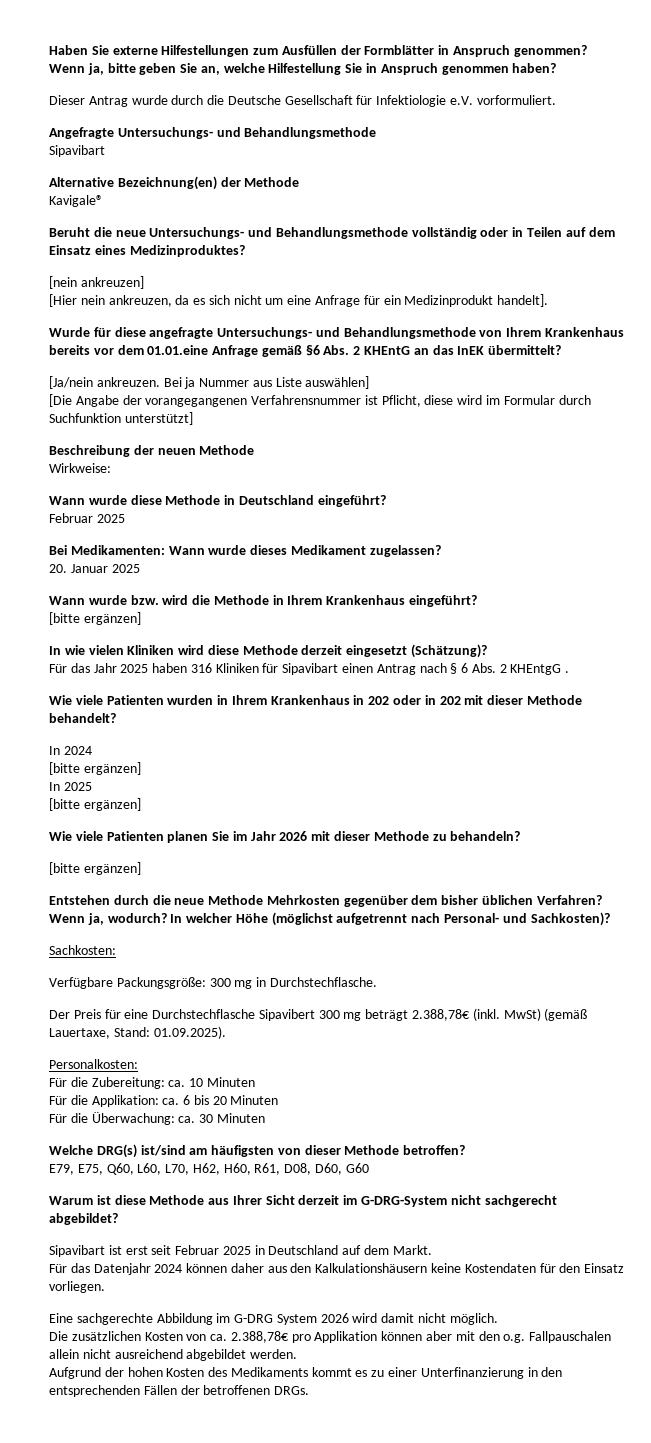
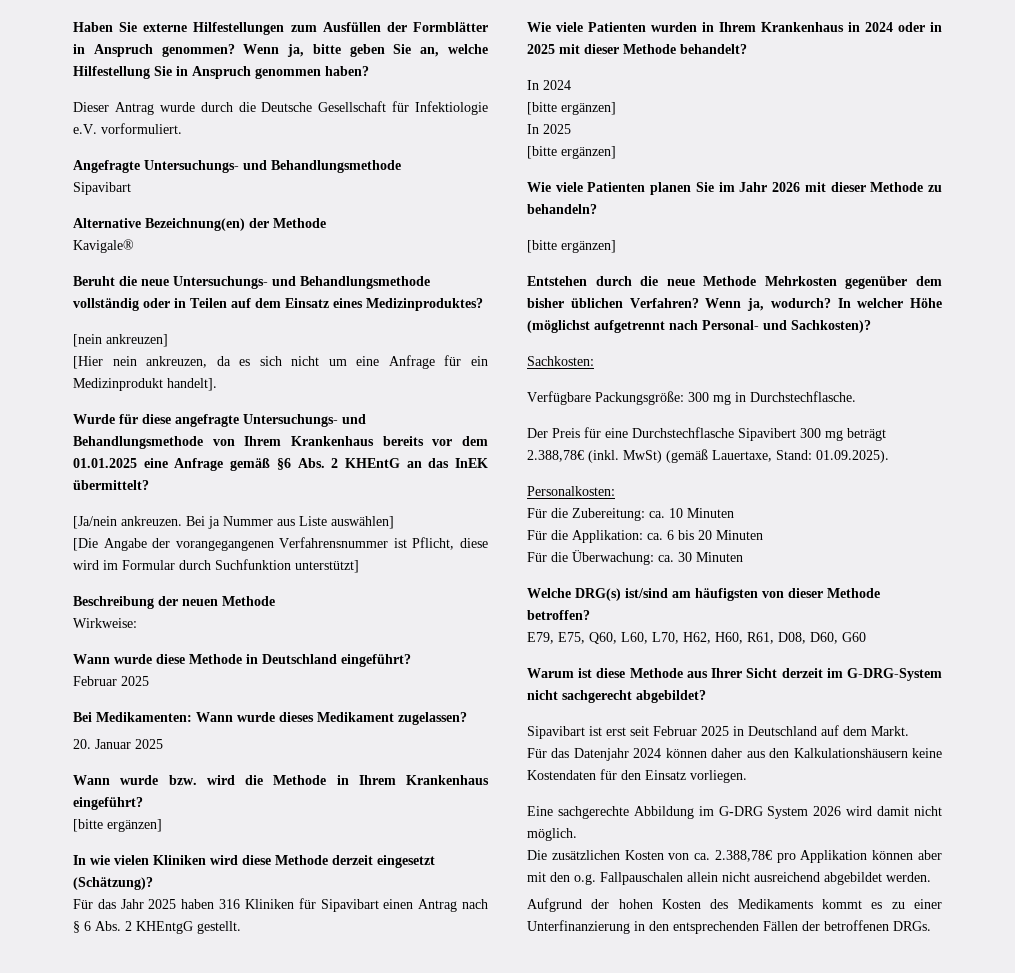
[147,345,209,355] 01.01.eine -> [73,458,168,468] 01.01.2025 eine
[565,671,570,673] . -> [197,921,241,934] gestellt.
[368,695,461,705] 202 oder in 202 -> [865,22,942,32] [527,44,555,54] 2024 oder in 2025

